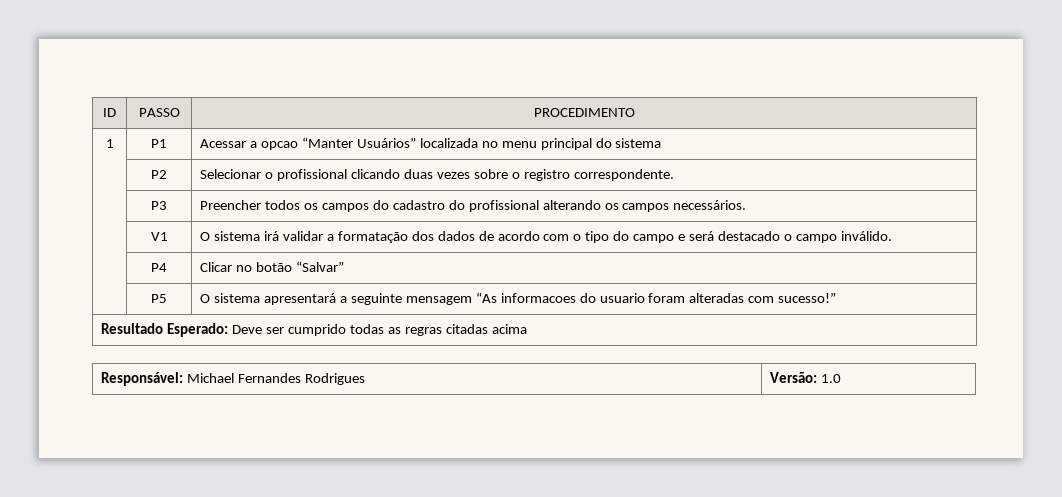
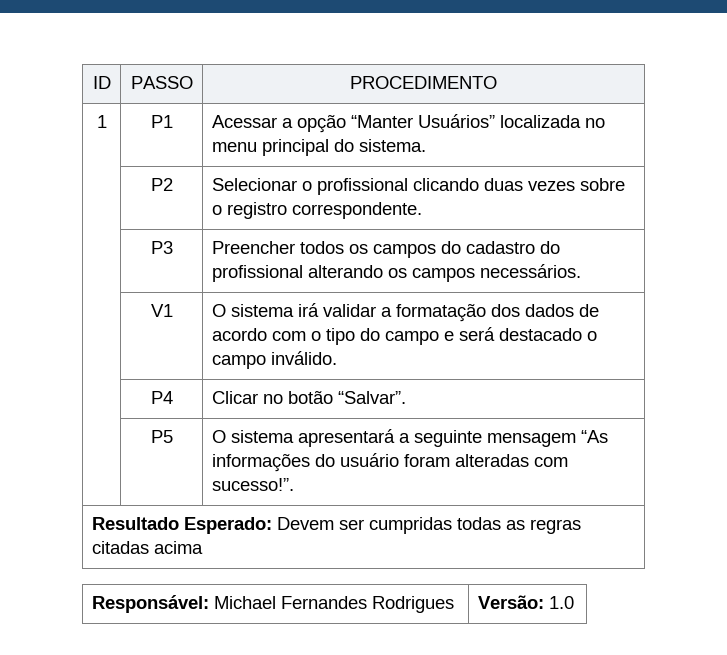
[261,141,299,150] opcao -> [296,114,346,133] opção
[615,138,662,148] sistema -> [358,139,426,152] sistema.
[296,261,345,272] “Salvar” -> [337,391,406,404] “Salvar”.
[500,293,645,303] informacoes do usuario -> [211,453,399,472] informações do usuário
[778,292,837,303] sucesso!” -> [211,478,294,491] sucesso!”.
[232,324,346,336] Deve ser cumprido -> [276,517,452,534] Devem ser cumpridas

